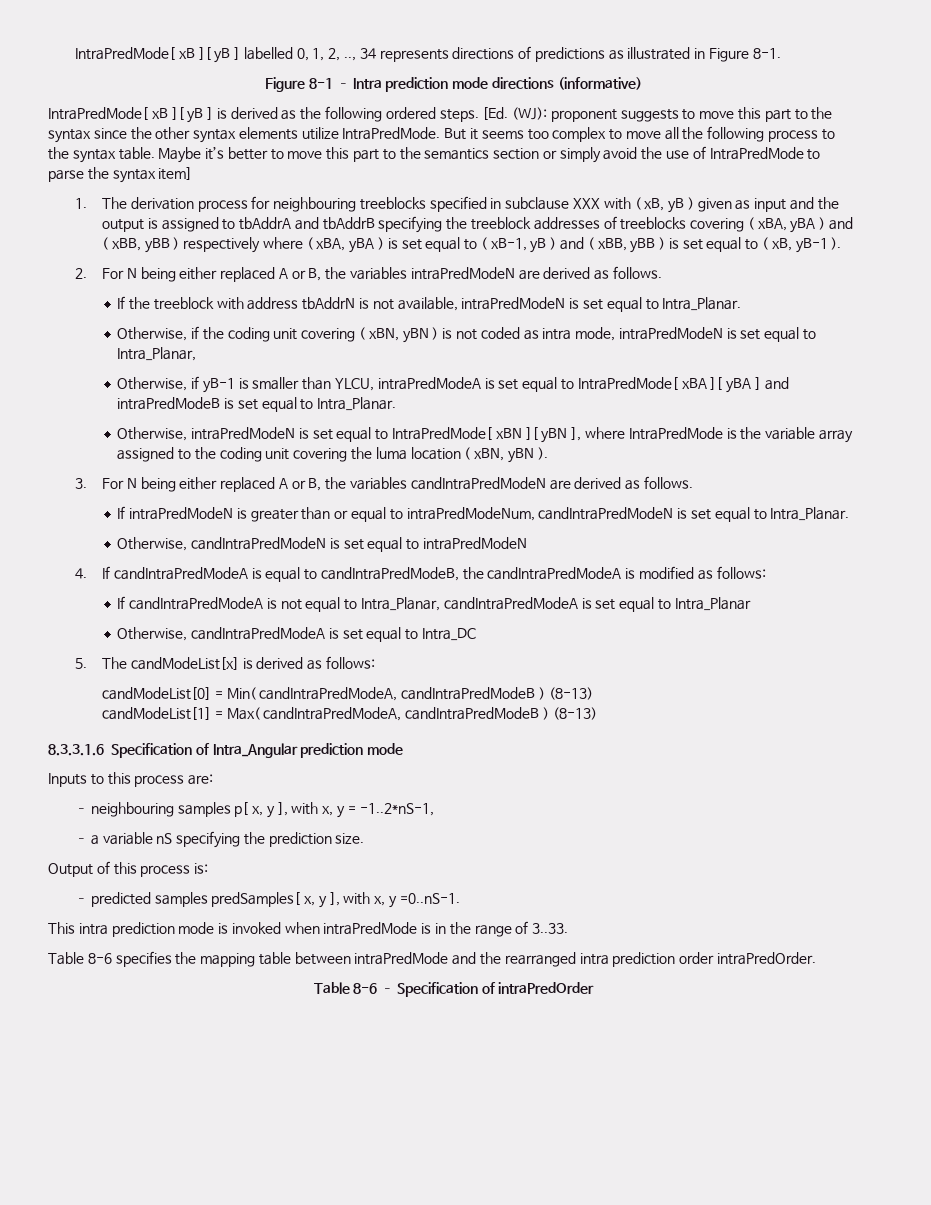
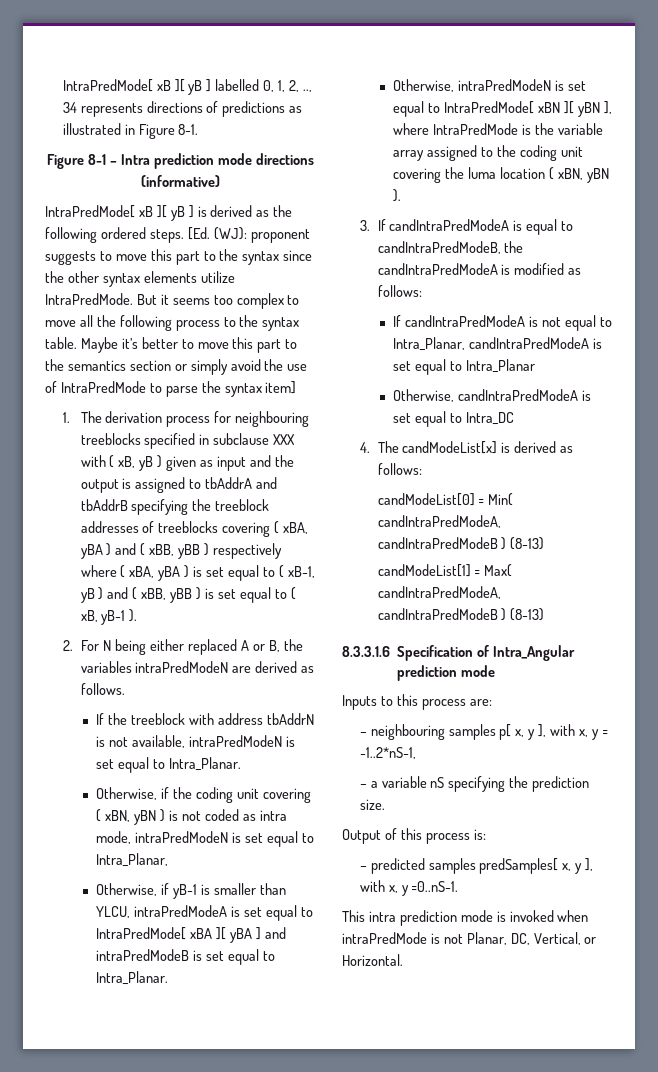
[101,476,693,492] [117,506,850,522] [117,537,528,552] [74,568,87,579] For N being either replaced A or B, the variables candIntraPredModeN are derived as follows. // If intraPredModeN is greater than or equal to intraPredModeNum, candIntraPredModeN is set equal to Intra_Planar. // Otherwise, candIntraPredModeN is set equal to intraPredModeN // 4. -> (370, 225) none
[74,658,87,669] 5. -> [359,442,370,453] 4.
[435,921,569,937] [48,951,816,967] [313,982,595,997] in the range of 3..33. // Table 8-6 specifies the mapping table between intraPredMode and the rearranged intra prediction order intraPredOrder. // Table 8-6 – Specification of intraPredOrder -> [443,932,597,945] [342,954,403,966] not Planar, DC, Vertical, or Horizontal.

